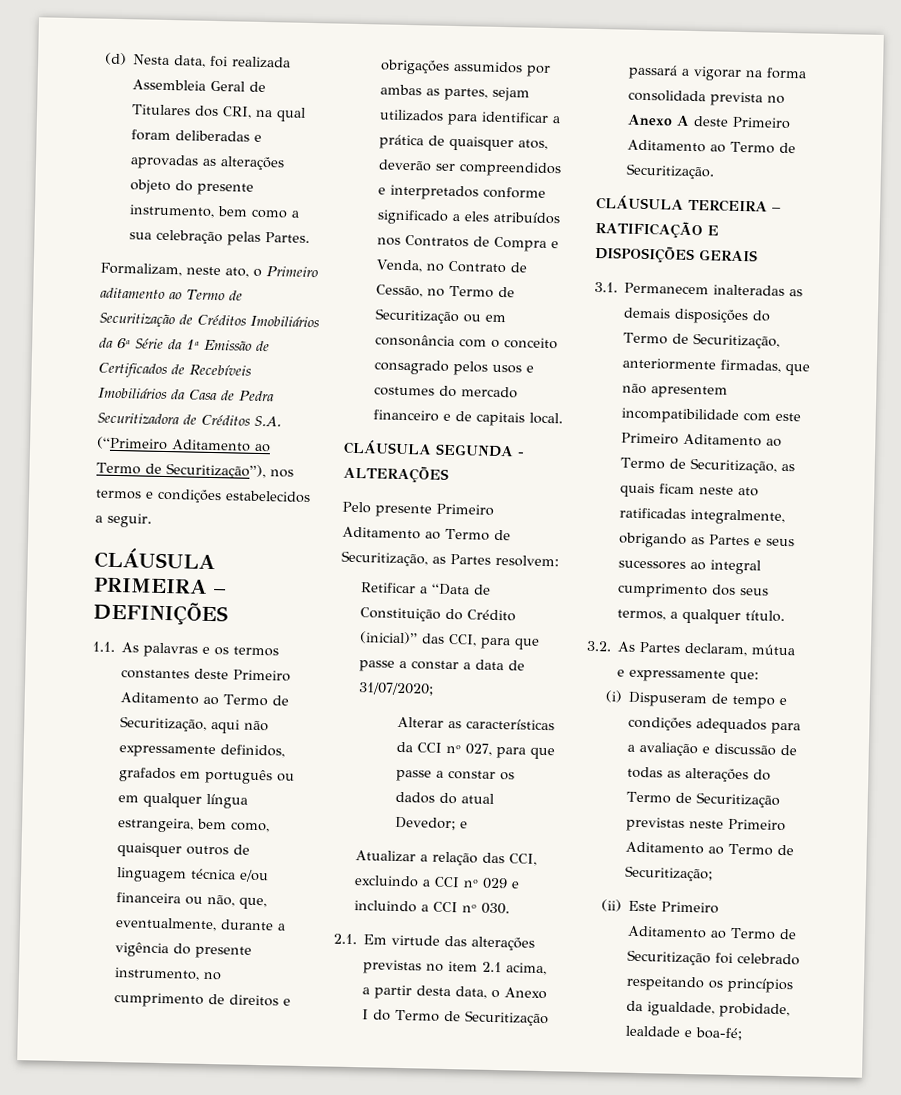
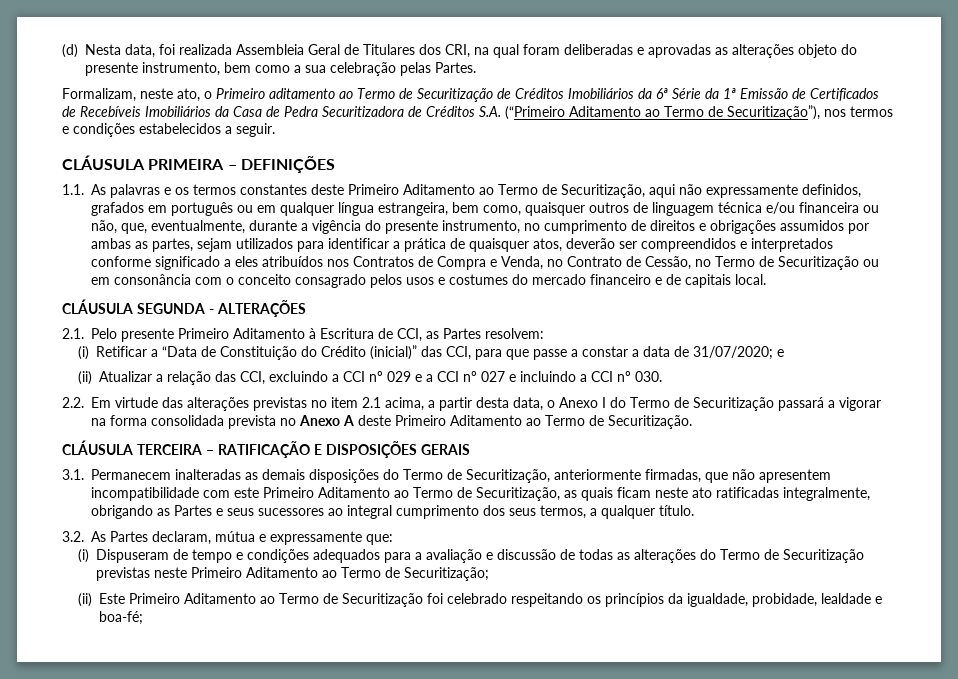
(449, 473) none -> [62,328,84,339] 2.1.
[425,528,511,541] [341,550,428,567] ao Termo de Securitização, -> [309,328,422,342] à Escritura de CCI,
(559, 561) none -> [78,346,90,360] (i)
[397,716,556,731] [396,741,556,760] [396,769,516,782] [395,791,495,805] [395,816,457,831] // Alterar as características da CCI nº 027, para que passe a constar os dados do atual Devedor; -> (774, 353) none
(469, 825) none -> [78,371,93,385] (ii)
(520, 885) none -> [426,371,517,382] a CCI nº 027 e
[333,933,357,945] 2.1. -> [62,397,84,408] 2.2.

